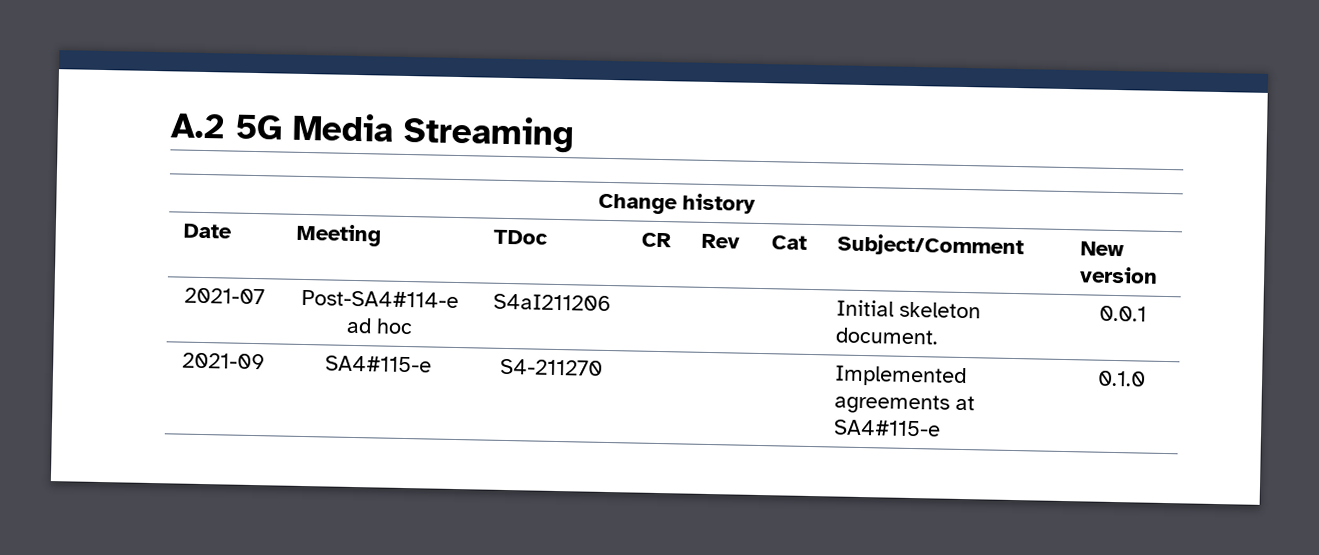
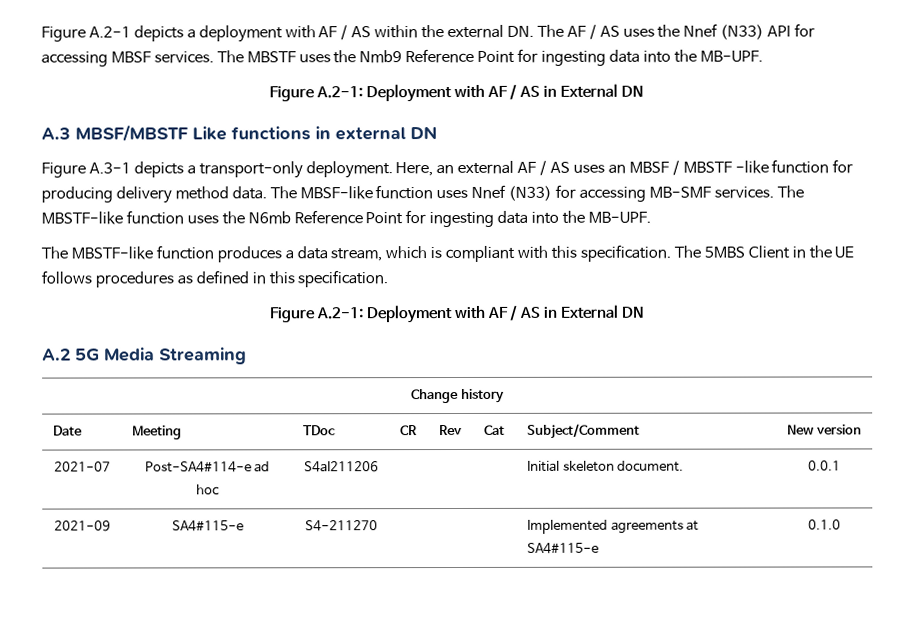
(170, 126) none -> [41,23,816,43] [41,48,763,67] [268,83,645,103] [41,124,437,142] [41,159,854,179] [41,184,804,204] [41,210,651,228] [41,244,855,263] [41,270,389,288] [268,304,645,324] Figure A.2-1 depicts a deployment with AF / AS within the external DN. The AF / AS uses the Nnef (N33) API for accessing MBSF services. The MBSTF uses the Nmb9 Reference Point for ingesting data into the MB-UPF. // Figure A.2-1: Deployment with AF / AS in External DN // A.3 MBSF/MBSTF Like functions in external DN // Figure A.3-1 depicts a transport-only deployment. Here, an external AF / AS uses an MBSF / MBSTF -like function for producing delivery method data. The MBSF-like function uses Nnef (N33) for accessing MB-SMF services. The MBSTF-like function uses the N6mb Reference Point for ingesting data into the MB-UPF. // The MBSTF-like function produces a data stream, which is compliant with this specification. The 5MBS Client in the UE follows procedures as defined in this specification. // Figure A.2-1: Deployment with AF / AS in External DN //

